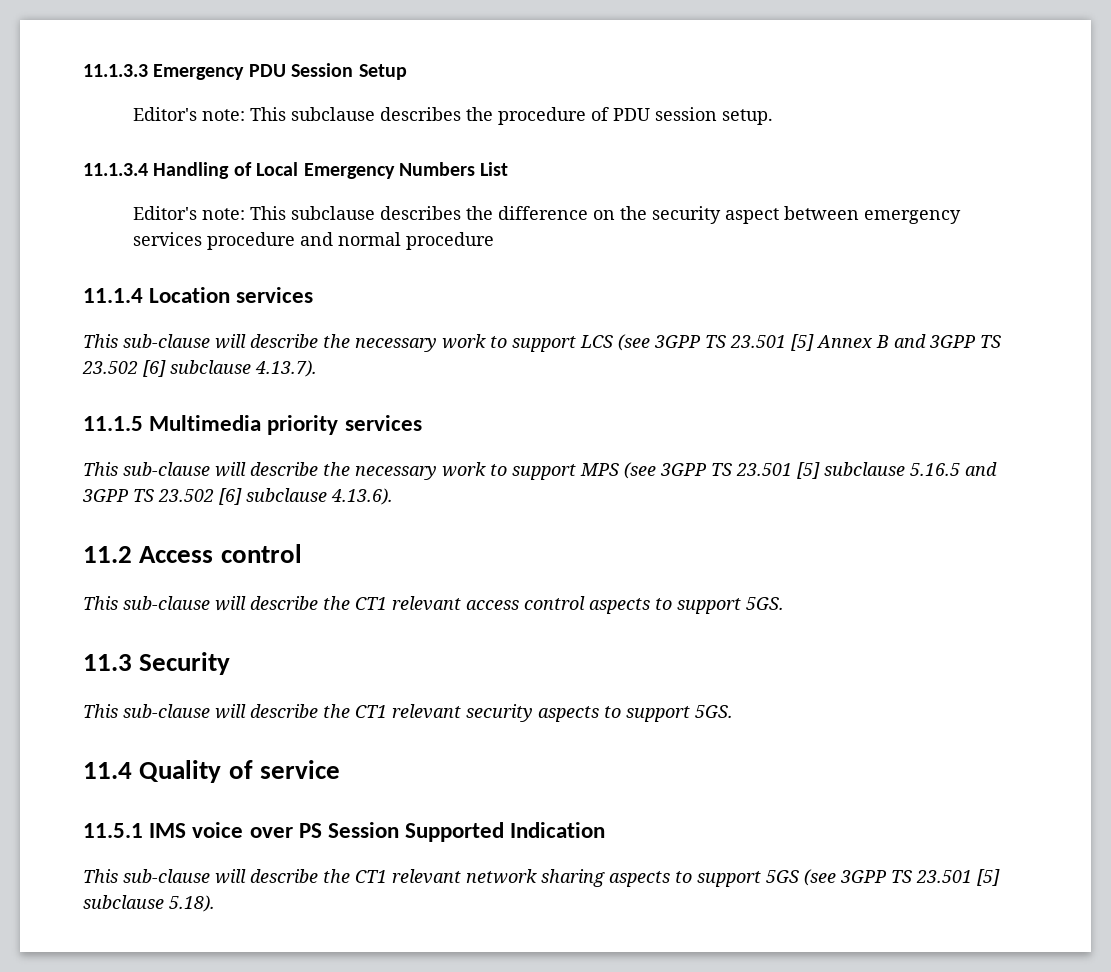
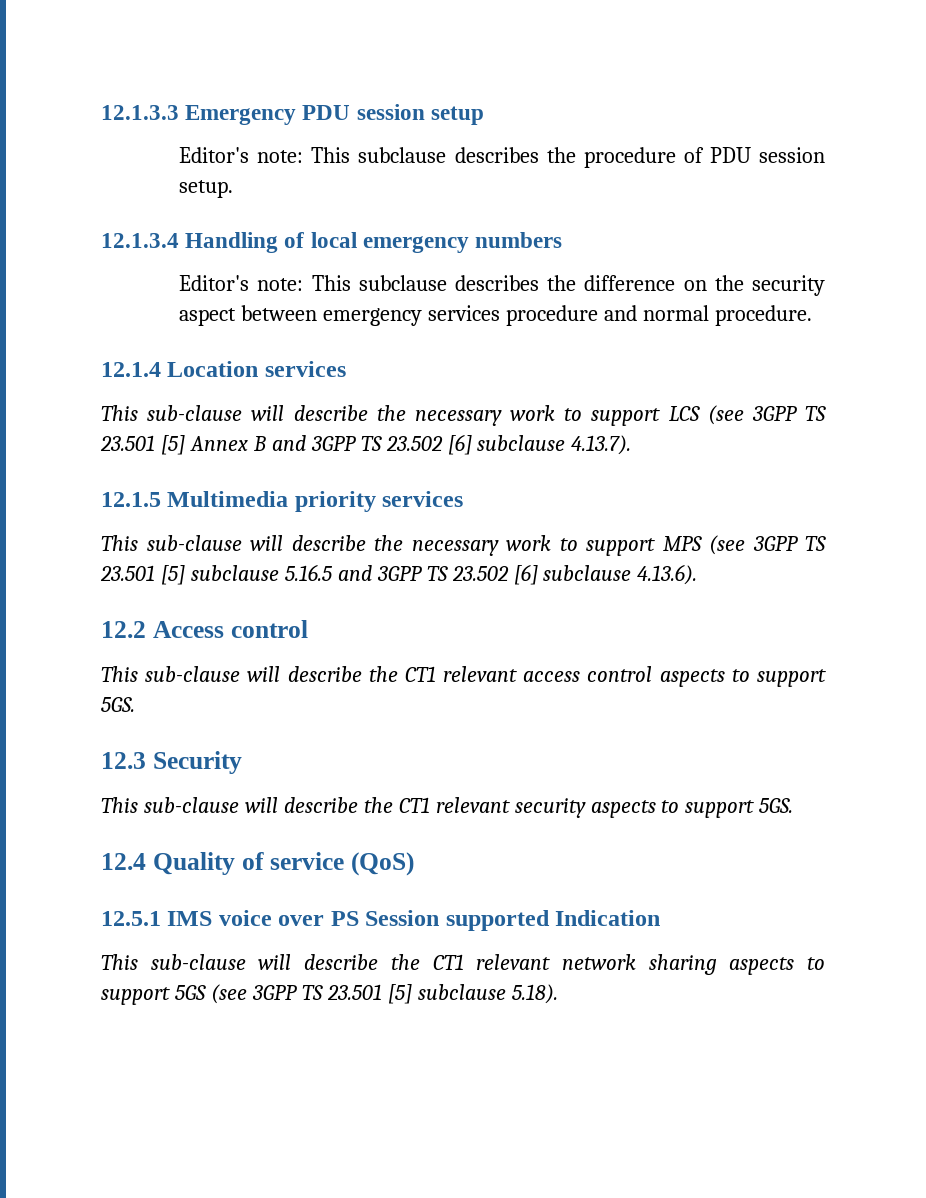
[83,64,148,77] 11.1.3.3 -> [101,105,179,120] 12.1.3.3
[291,63,407,80] Session Setup -> [356,104,484,125] session setup
[83,163,148,176] 11.1.3.4 -> [101,233,179,248] 12.1.3.4
[256,162,509,179] Local Emergency Numbers List -> [310,232,563,253] local emergency numbers
[406,232,495,250] [83,288,143,303] procedure // 11.1.4 -> [714,305,812,326] [101,362,161,377] procedure. // 12.1.4
[83,416,143,431] 11.1.5 -> [101,492,161,507] 12.1.5
[83,546,132,563] 11.2 -> [101,621,146,638] 12.2
[83,654,132,671] 11.3 -> [101,752,146,769] 12.3
[83,762,132,779] 11.4 -> [101,853,146,870] 12.4
[83,823,143,838] // 11.5.1 -> [350,852,414,876] [101,911,161,926] (QoS) // 12.5.1
[405,822,505,842] Supported -> [445,910,550,931] supported

